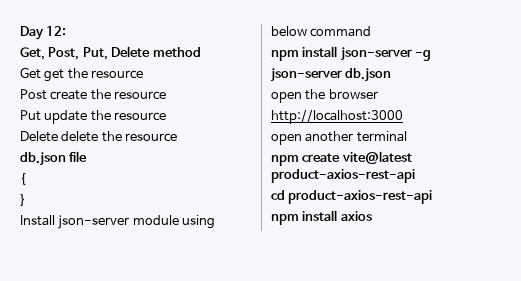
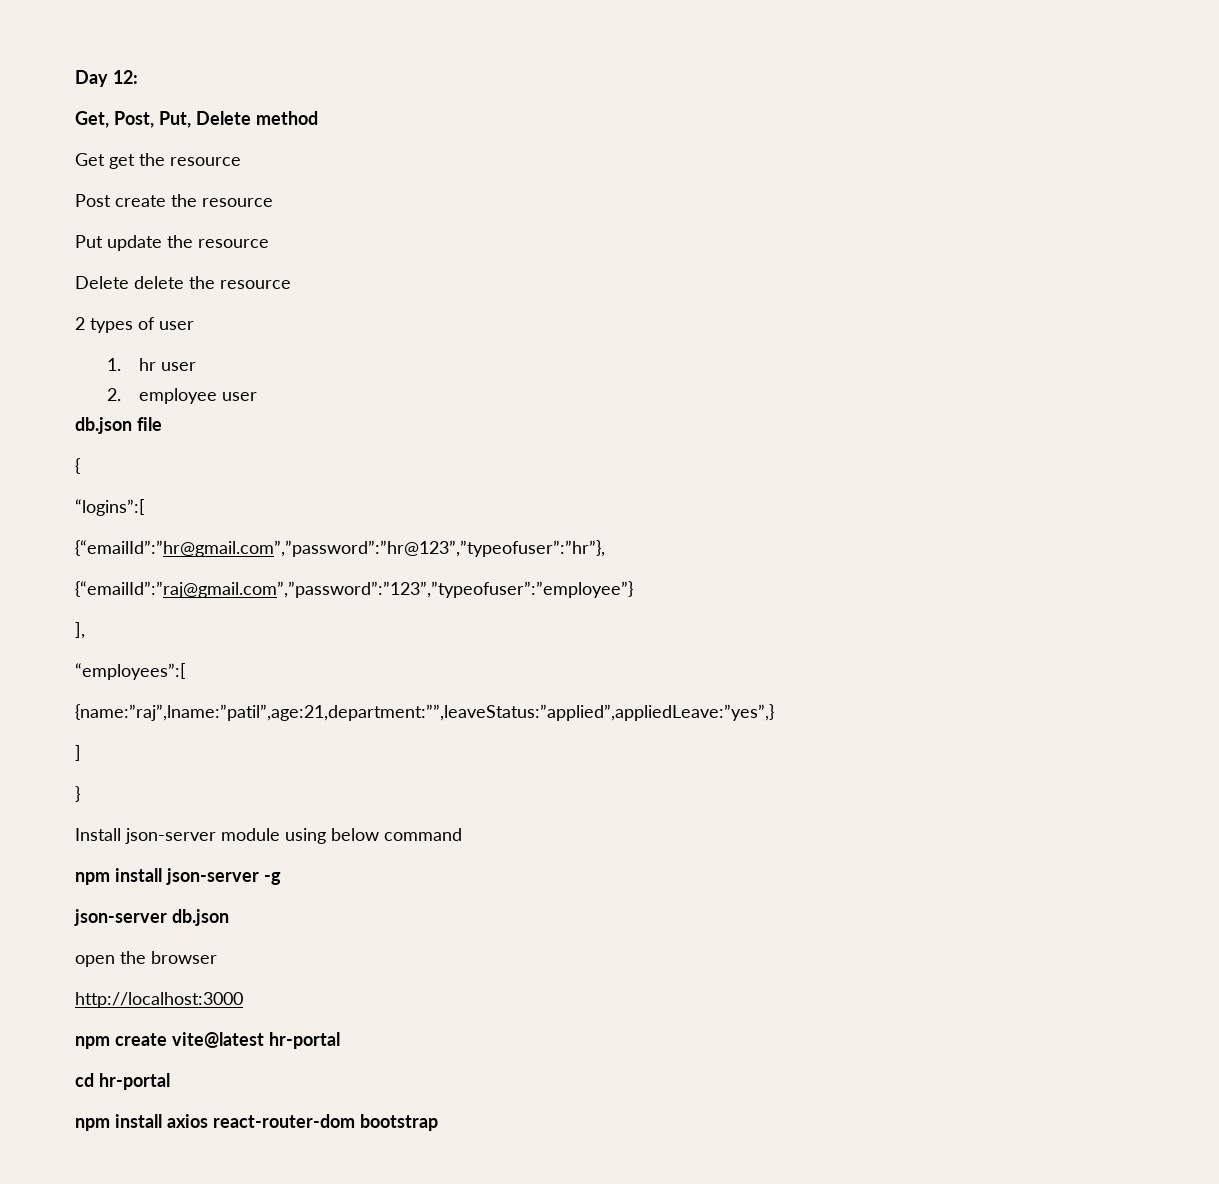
[20,151,88,166] [20,173,26,185] db.json file // { -> [75,317,194,333] [106,358,196,371] [106,388,257,404] [75,417,162,434] [75,458,80,474] [75,499,145,516] [75,540,605,557] [75,581,633,598] [75,622,85,639] [75,663,186,680] [75,704,774,721] [75,745,81,761] 2 types of user // 1. hr user // 2. employee user // db.json file // { // “logins”:[ // {“emailId”:”hr@gmail.com”,”password”:”hr@123”,”typeofuser”:”hr”}, // {“emailId”:”raj@gmail.com”,”password”:”123”,”typeofuser”:”employee”} // ], // “employees”:[ // {name:”raj”,lname:”patil”,age:21,department:””,leaveStatus:”applied”,appliedLeave:”yes”,} // ]
[271,131,407,145] // open another terminal -> (243, 1000) none
[271,169,415,183] product-axios-rest-api -> [269,1032,340,1049] hr-portal
[288,190,433,204] product-axios-rest-api -> [99,1073,170,1090] hr-portal
(372, 216) none -> [213,1114,438,1131] react-router-dom bootstrap

